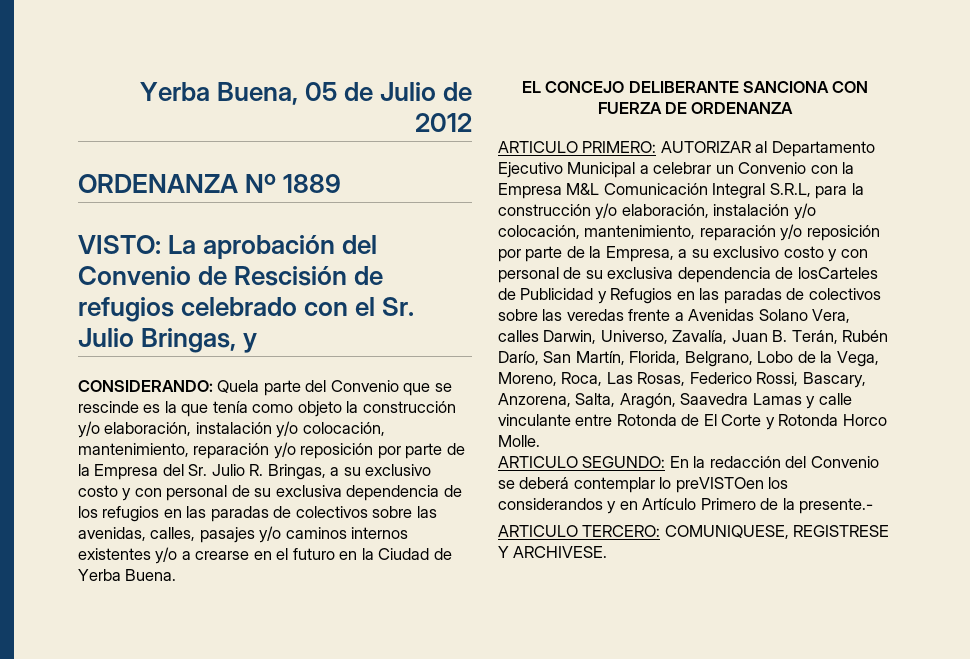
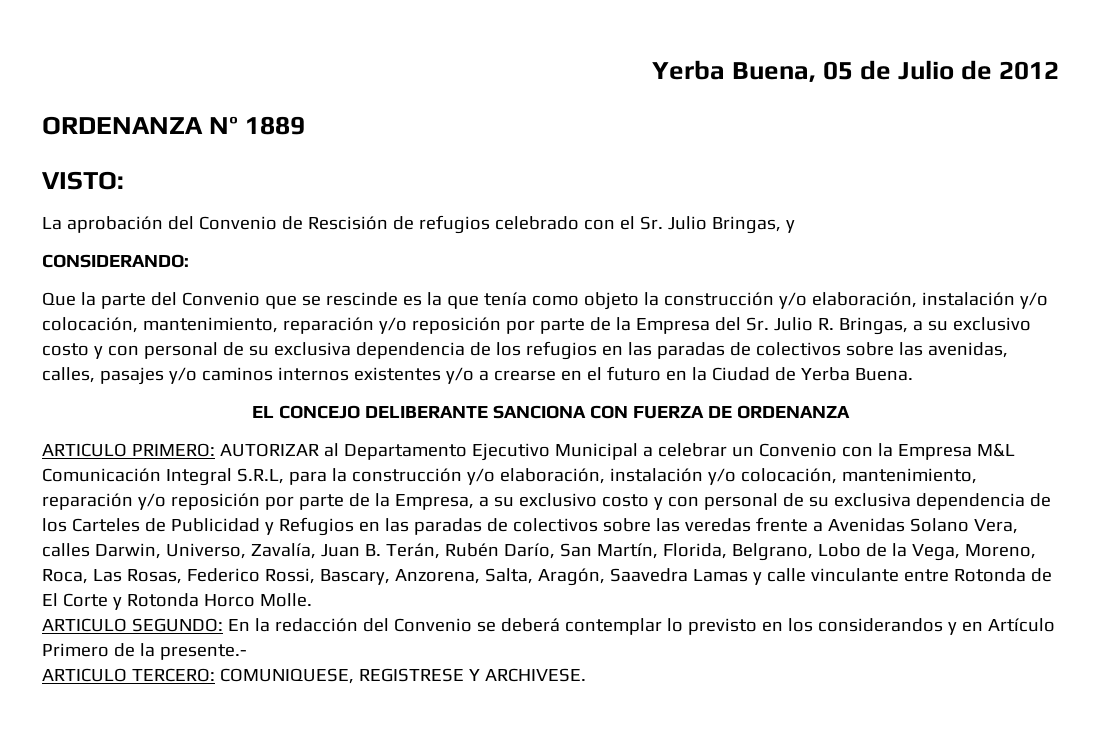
(161, 244) none -> (124, 180) //
[217,380,260,393] Quela -> [42,292,96,306] // Que la
[797,267,878,279] losCarteles -> [42,518,140,532] los Carteles
[675,477,764,493] preVISTOen -> [687,618,783,635] previsto en

